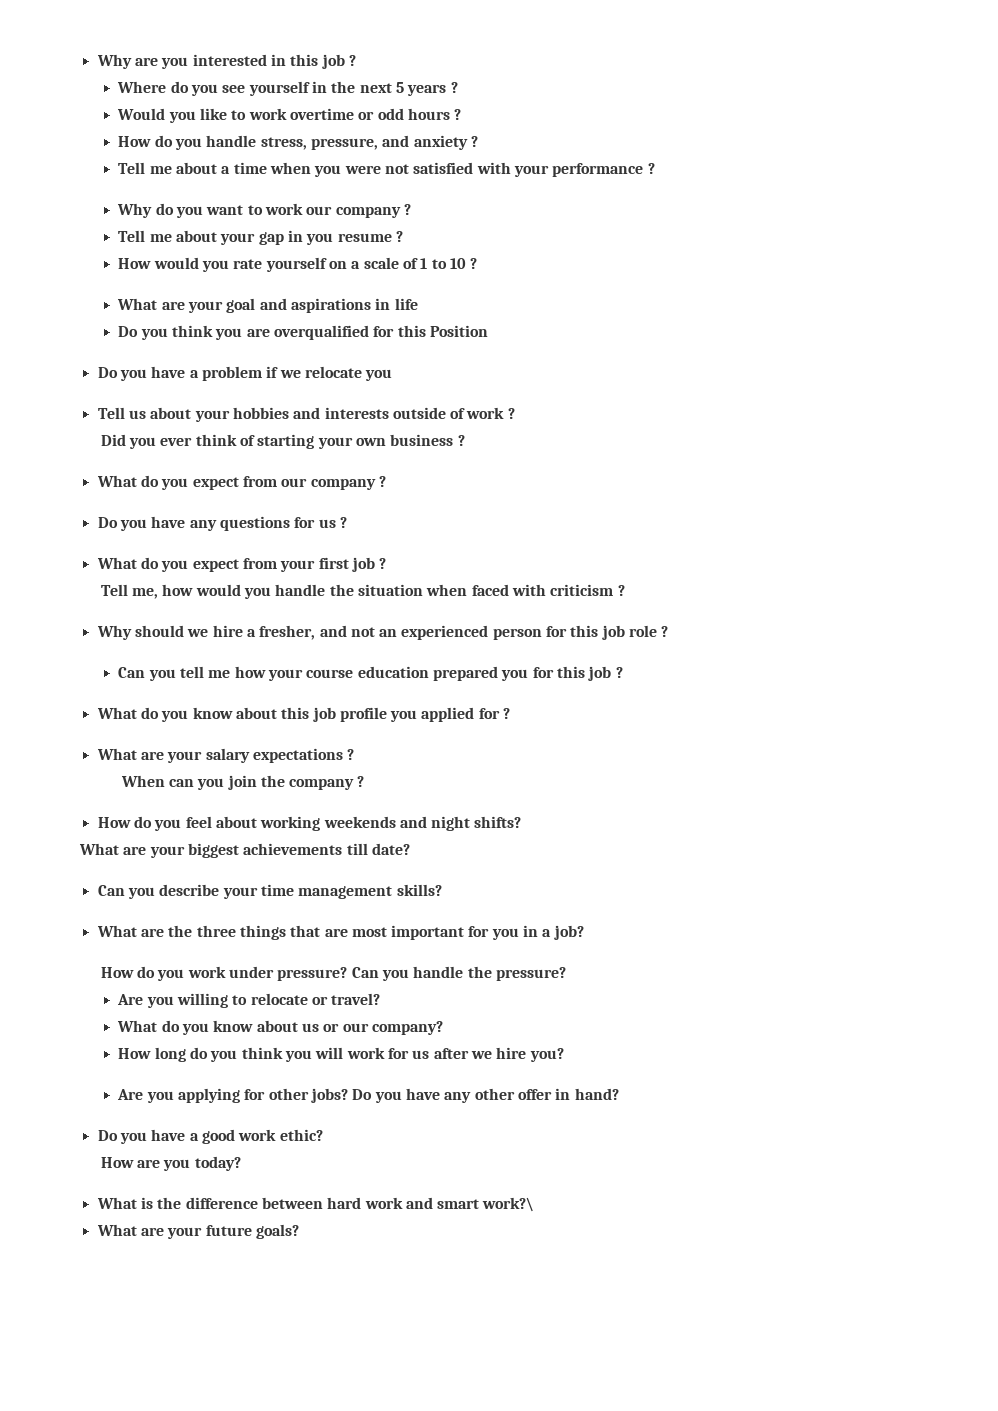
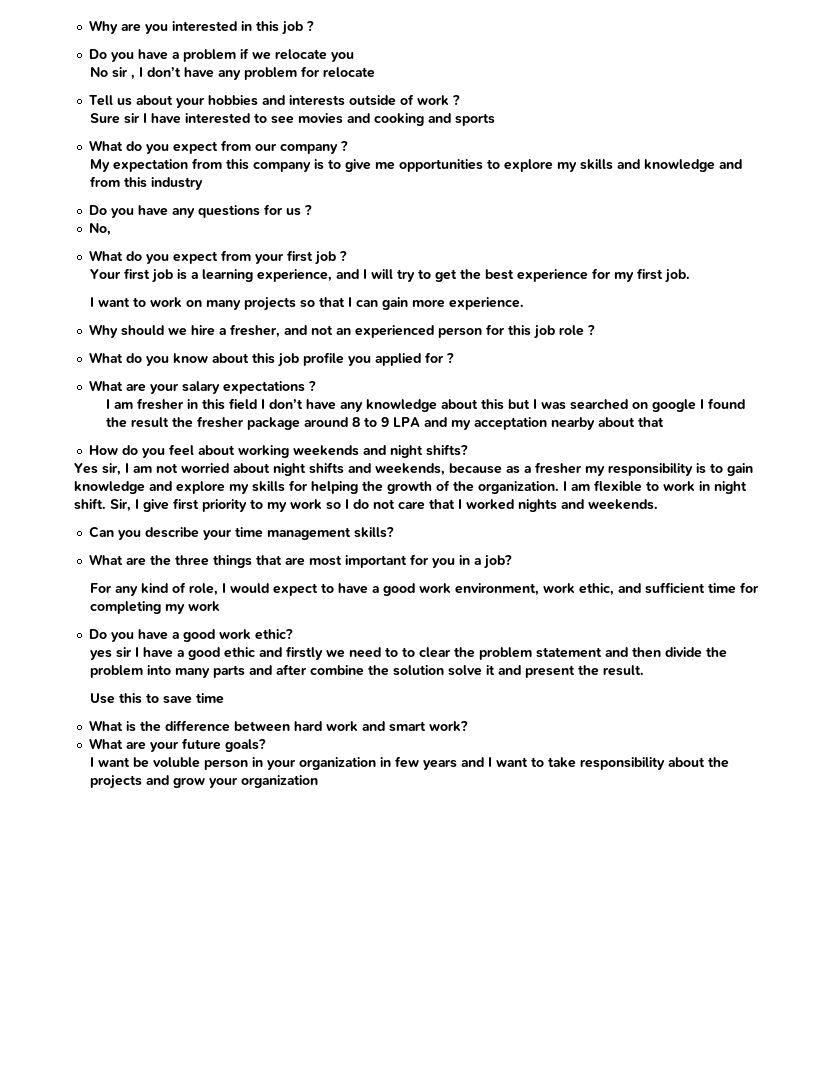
[117,81,458,96] [117,108,462,123] [118,135,478,150] [118,162,655,177] [117,203,411,218] [118,230,403,245] [118,257,478,272] [117,298,418,313] [118,325,488,340] // Where do you see yourself in the next 5 years ? // Would you like to work overtime or odd hours ? // How do you handle stress, pressure, and anxiety ? // Tell me about a time when you were not satisfied with your performance ? // Why do you want to work our company ? // Tell me about your gap in you resume ? // How would you rate yourself on a scale of 1 to 10 ? // What are your goal and aspirations in life // Do you think you are overqualified for this Position -> (315, 26) none
(393, 375) none -> [90,66,376,80] // No sir , I don’t have any problem for relocate
[100,434,465,449] Did you ever think of starting your own business ? -> [90,113,496,126] Sure sir I have interested to see movies and cooking and sports
(386, 481) none -> [90,158,743,172] [90,176,204,190] // My expectation from this company is to give me opportunities to explore my skills and knowledge and from this industry
(347, 522) none -> [89,223,112,236] // No,
[100,584,625,599] Tell me, how would you handle the situation when faced with criticism ? -> [90,268,691,283] [90,297,525,311] Your first job is a learning experience, and I will try to get the best experience for my first job. // I want to work on many projects so that I can gain more experience.
[118,666,623,681] // Can you tell me how your course education prepared you for this job ? -> (596, 330) none
[120,775,365,790] When can you join the company ? -> [106,398,746,412] [106,416,665,430] I am fresher in this field I don’t have any knowledge about this but I was searched on google I found the result the fresher package around 8 to 9 LPA and my acceptation nearby about that
[79,843,410,858] What are your biggest achievements till date? -> [74,462,753,476] [74,480,747,494] [74,498,658,512] Yes sir, I am not worried about night shifts and weekends, because as a fresher my responsibility is to gain knowledge and explore my skills for helping the growth of the organization. I am flexible to work in night shift. Sir, I give first priority to my work so I do not care that I worked nights and weekends.
[100,966,566,981] [117,993,381,1008] [117,1020,443,1035] [118,1047,564,1062] [117,1088,619,1103] How do you work under pressure? Can you handle the pressure? // Are you willing to relocate or travel? // What do you know about us or our company? // How long do you think you will work for us after we hire you? // Are you applying for other jobs? Do you have any other offer in hand? -> [90,582,760,596] [90,601,221,614] For any kind of role, I would expect to have a good work environment, work ethic, and sufficient time for completing my work
[100,1156,241,1171] How are you today? -> [90,646,728,660] [90,664,645,678] [90,693,225,704] yes sir I have a good ethic and firstly we need to to clear the problem statement and then divide the problem into many parts and after combine the solution solve it and present the result. // Use this to save time
[482,1197,535,1212] work?\ -> [429,721,469,732] work?
(299, 1231) none -> [90,756,730,770] [90,775,319,789] // I want be voluble person in your organization in few years and I want to take responsibility about the projects and grow your organization

